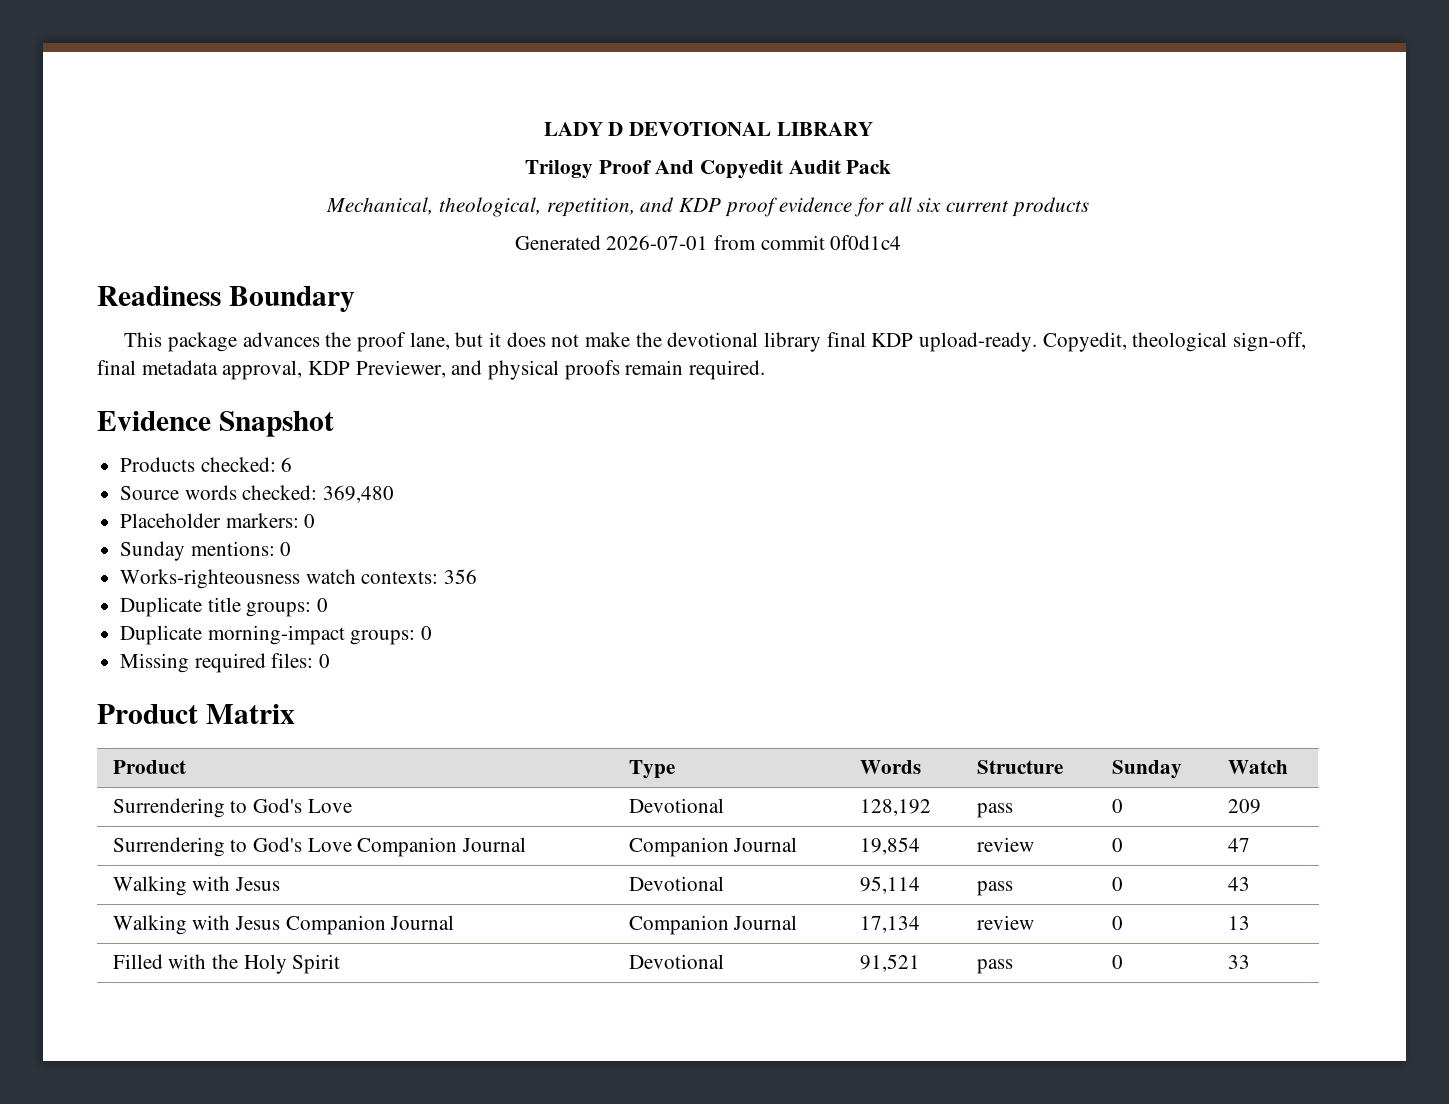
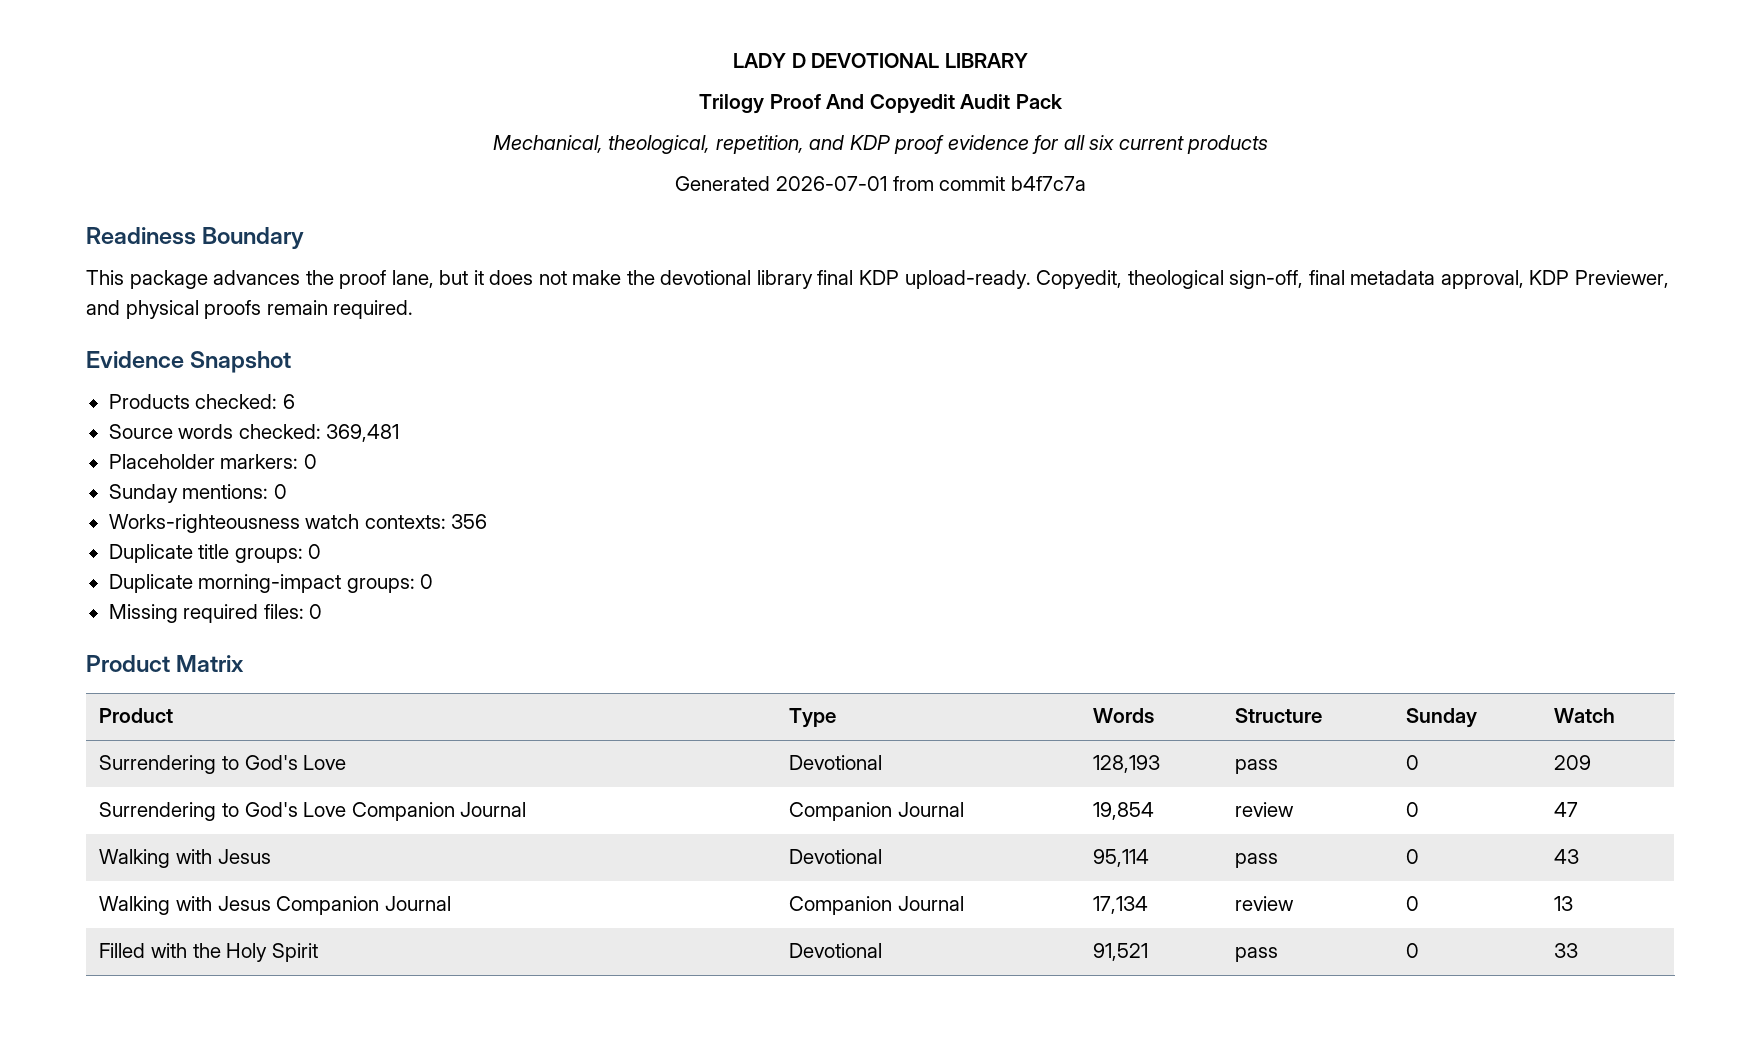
[830,235,902,250] 0f0d1c4 -> [1010,176,1086,191] b4f7c7a
[323,485,395,503] 369,480 -> [326,424,400,442] 369,481
[859,799,931,816] 128,192 -> [1093,755,1161,773] 128,193

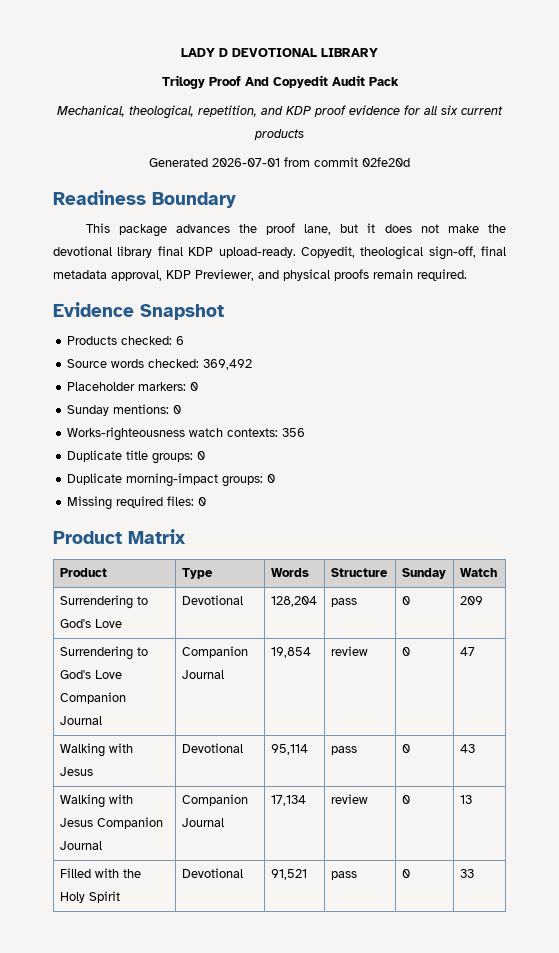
[1010,176,1086,191] b4f7c7a -> [362,157,410,167] 02fe20d
[326,424,400,442] 369,481 -> [203,359,253,370] 369,492
[1093,755,1161,773] 128,193 -> [270,596,317,607] 128,204

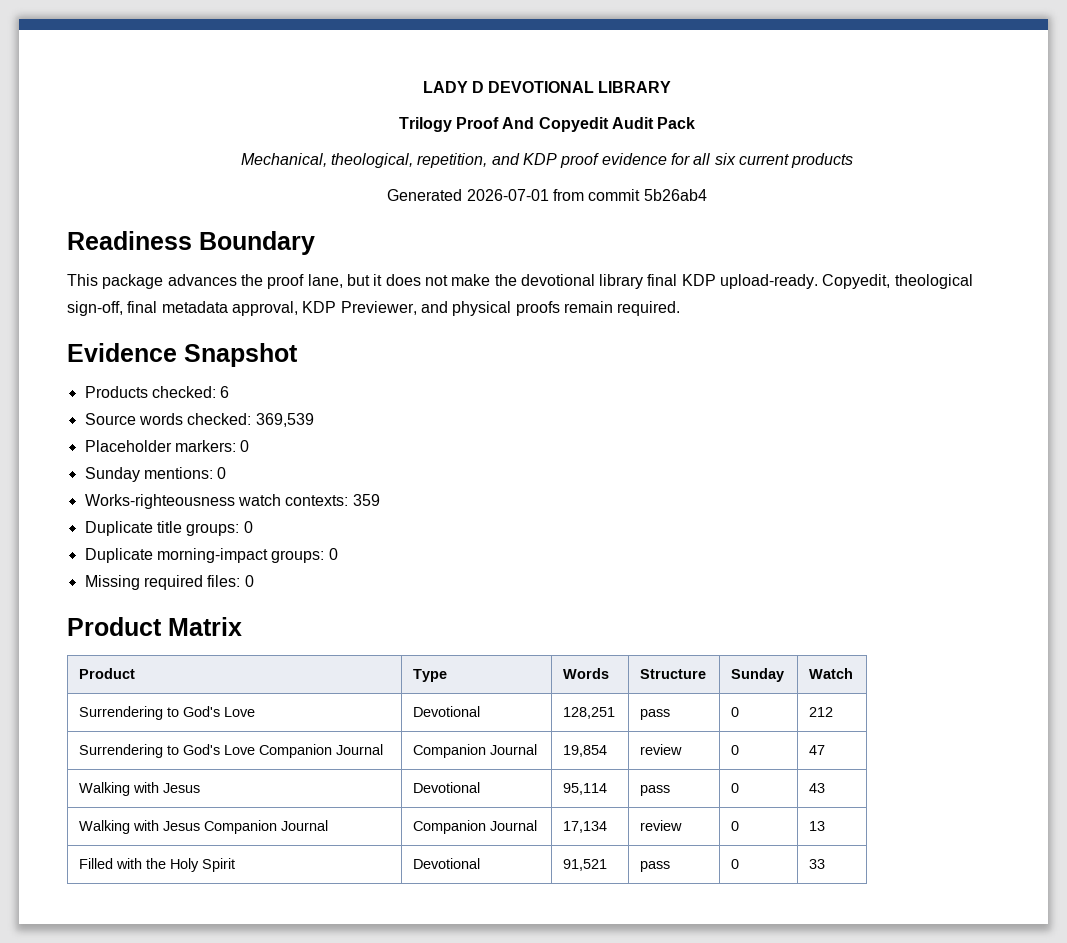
[362,157,410,167] 02fe20d -> [643,189,707,201] 5b26ab4
[203,359,253,370] 369,492 -> [255,413,314,427] 369,539
[282,428,306,437] 356 -> [352,494,380,506] 359
[270,596,317,607] [330,598,357,607] [401,596,410,605] [459,596,483,605] 128,204 | pass | 0 | 209 -> [563,707,616,719] [640,709,671,720] [731,707,740,717] [809,707,834,717] 128,251 | pass | 0 | 212

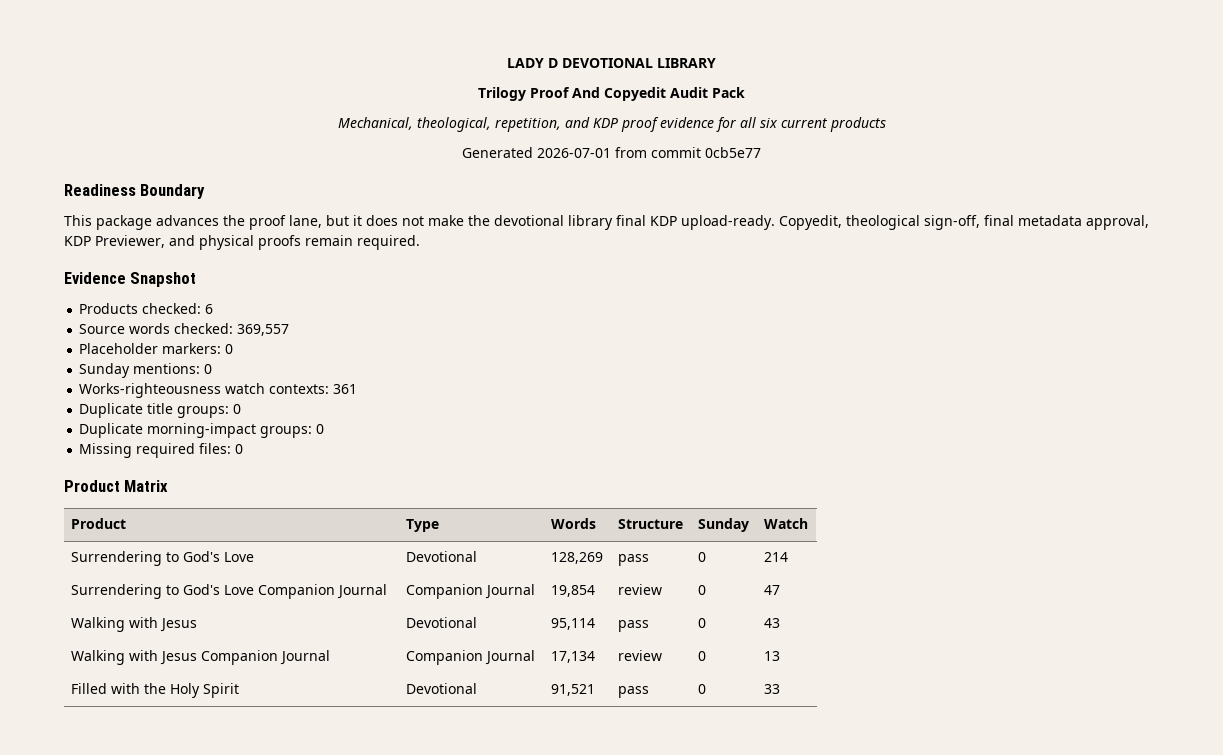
[643,189,707,201] 5b26ab4 -> [705,147,761,158] 0cb5e77
[255,413,314,427] 369,539 -> [237,324,290,336] 369,557
[352,494,380,506] 359 -> [333,384,358,394] 361
[563,707,616,719] [640,709,671,720] [731,707,740,717] [809,707,834,717] 128,251 | pass | 0 | 212 -> [551,552,604,564] [618,554,650,566] [698,552,707,562] [764,552,789,562] 128,269 | pass | 0 | 214

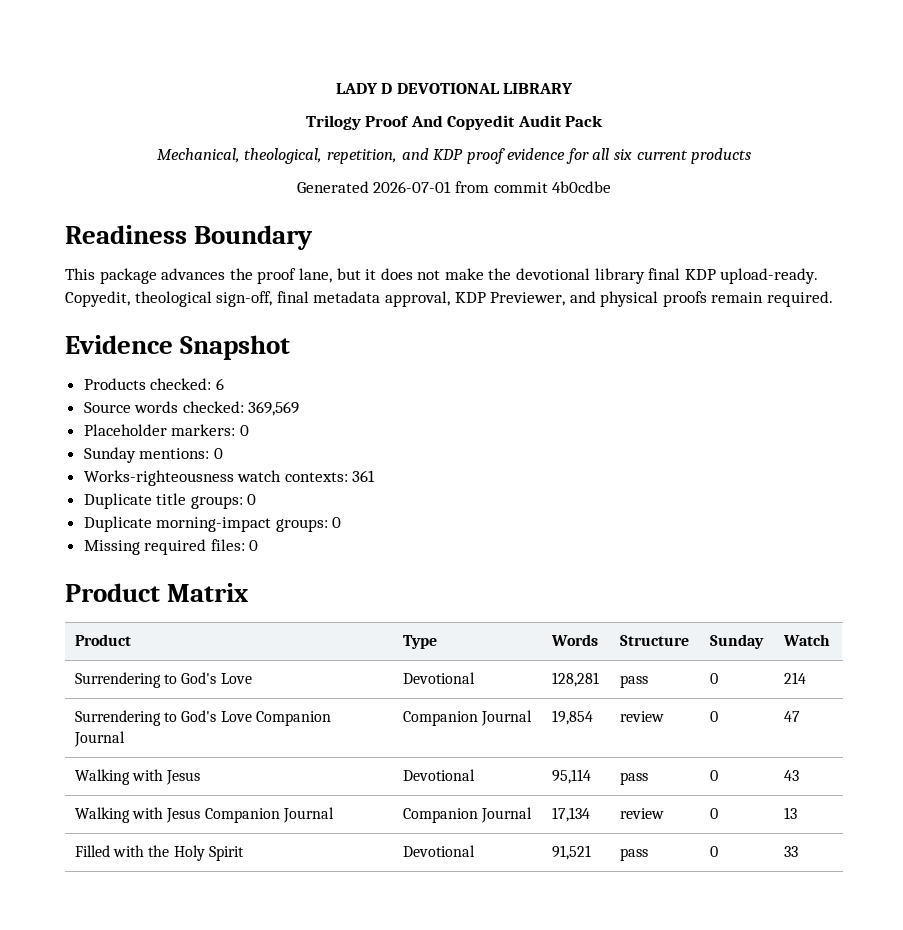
[705,147,761,158] 0cb5e77 -> [552,181,612,193] 4b0cdbe
[237,324,290,336] 369,557 -> [248,401,300,416] 369,569
[551,552,604,564] 128,269 -> [552,672,600,687] 128,281

